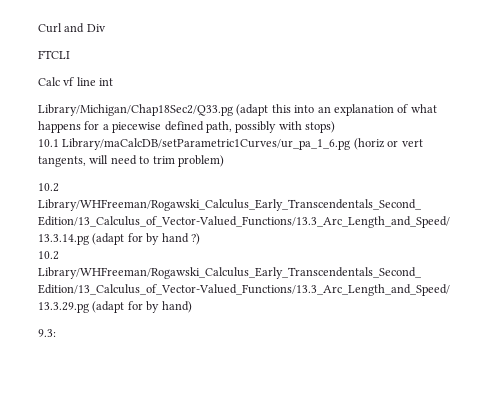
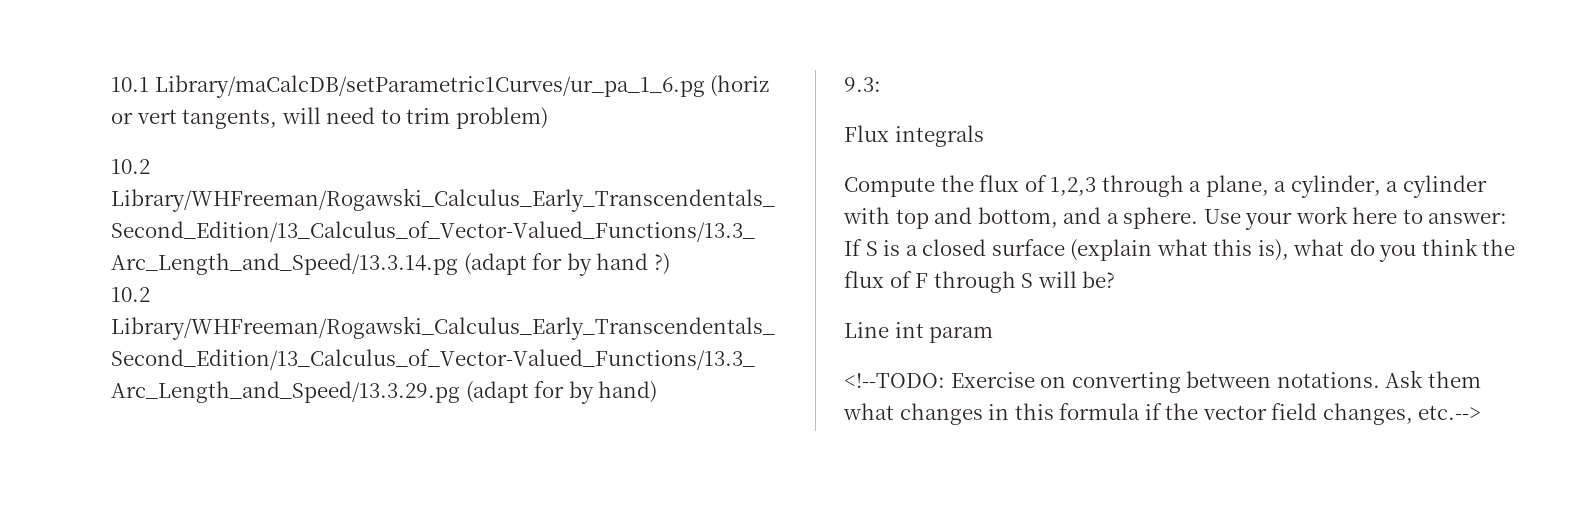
[38,23,106,33] [38,50,70,59] [38,77,114,86] [38,104,437,116] [38,121,335,133] Curl and Div // FTCLI // Calc vf line int // Library/Michigan/Chap18Sec2/Q33.pg (adapt this into an explanation of what happens for a piecewise defined path, possibly with stops) // -> (111, 84) none
(56, 333) none -> [844,125,984,147] [844,175,1487,198] [843,206,1508,230] [844,238,1516,262] [844,271,1116,293] [844,322,994,343] [844,370,1481,393] [843,403,1482,425] // Flux integrals // Compute the flux of 1,2,3 through a plane, a cylinder, a cylinder with top and bottom, and a sphere. Use your work here to answer: If S is a closed surface (explain what this is), what do you think the flux of F through S will be? // Line int param // <!--TODO: Exercise on converting between notations. Ask them what changes in this formula if the vector field changes, etc.-->

